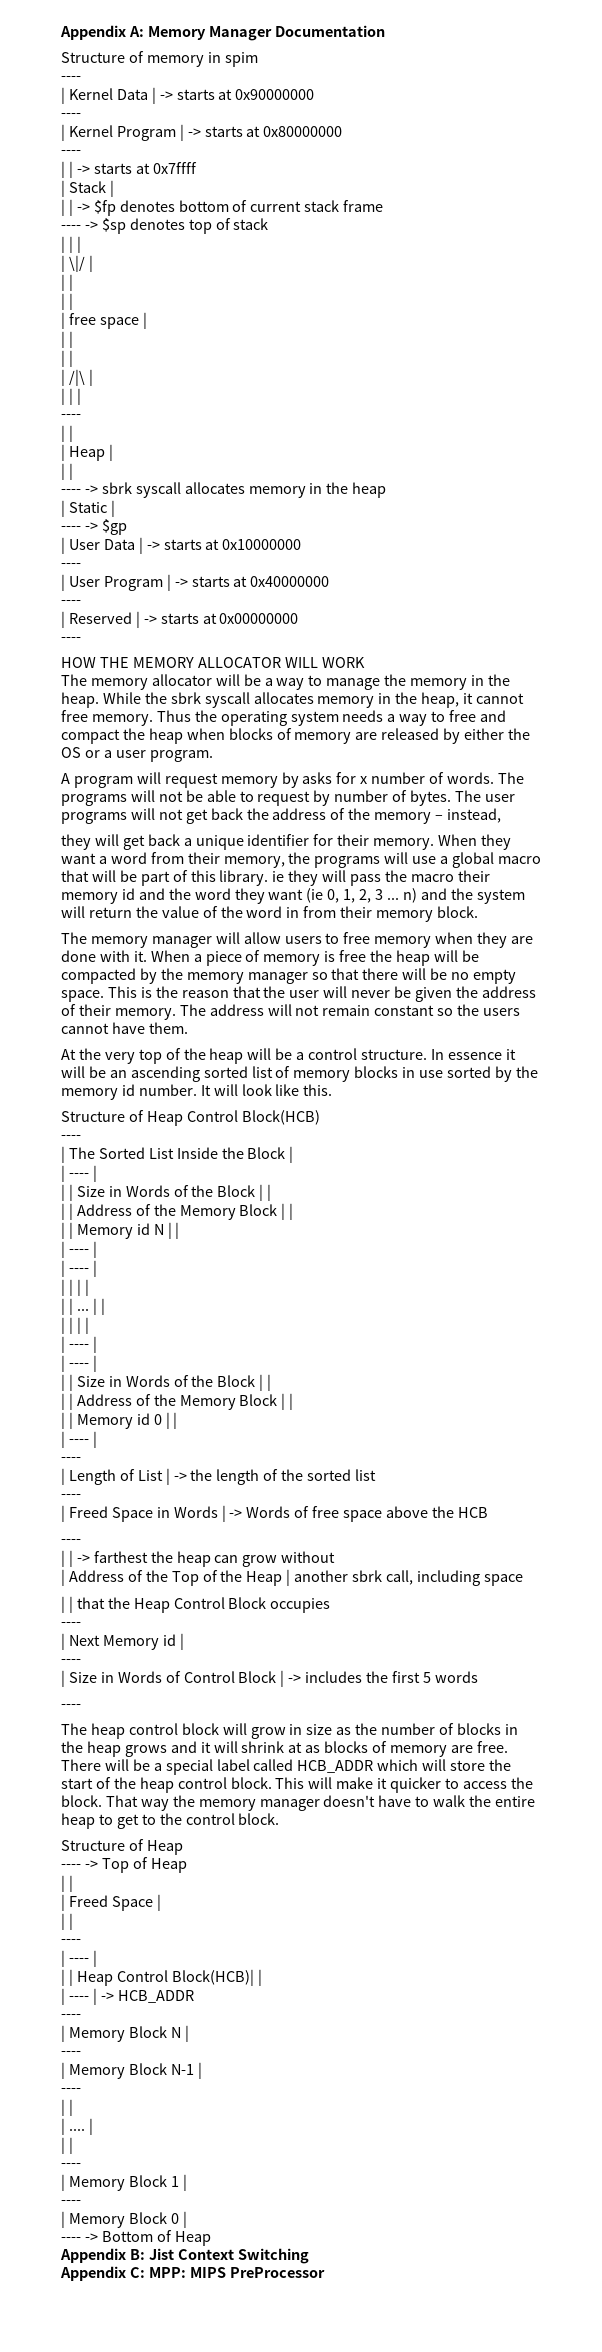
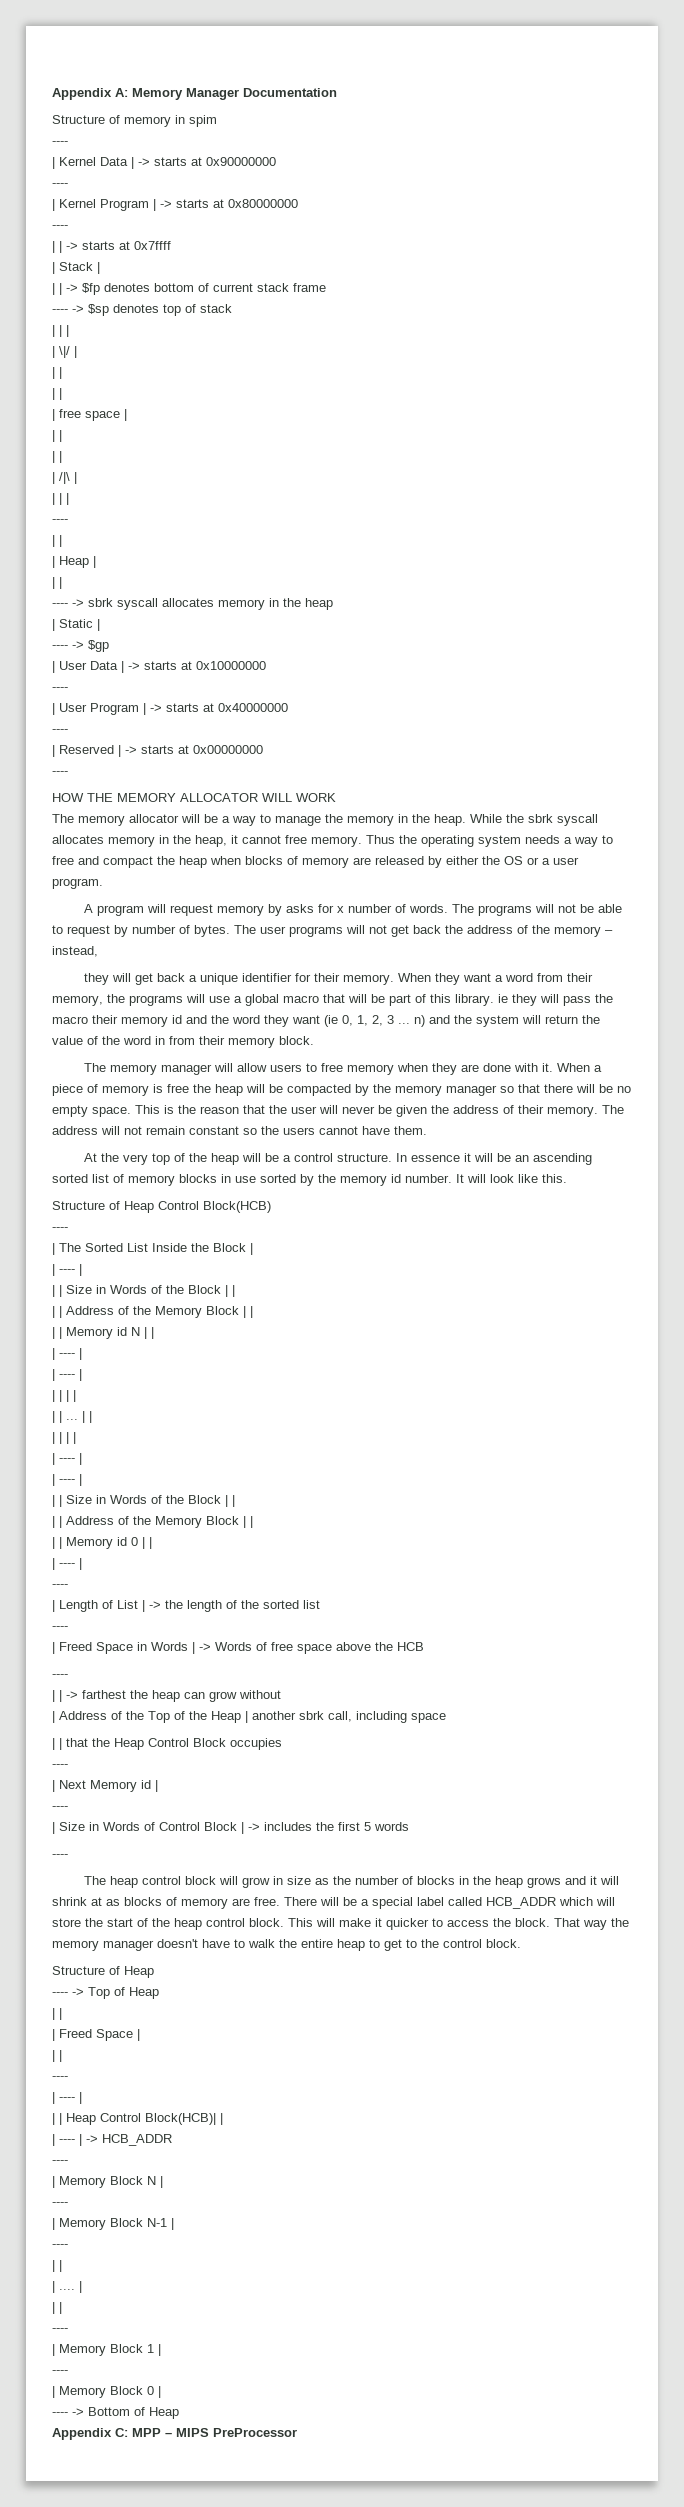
[60,2248,309,2264] // Appendix B: Jist Context Switching -> (179, 2413) none
[148,2267,186,2278] MPP: -> [132,2428,172,2437] MPP –

